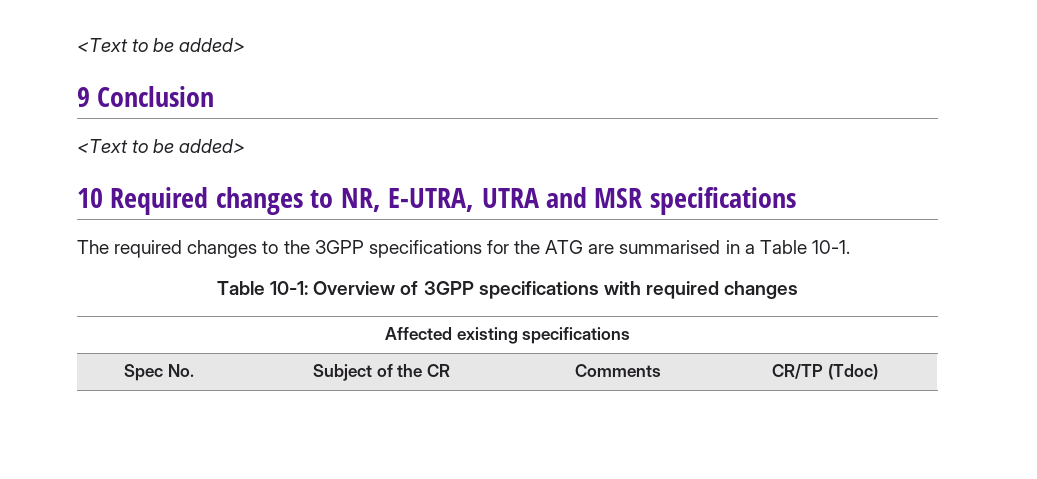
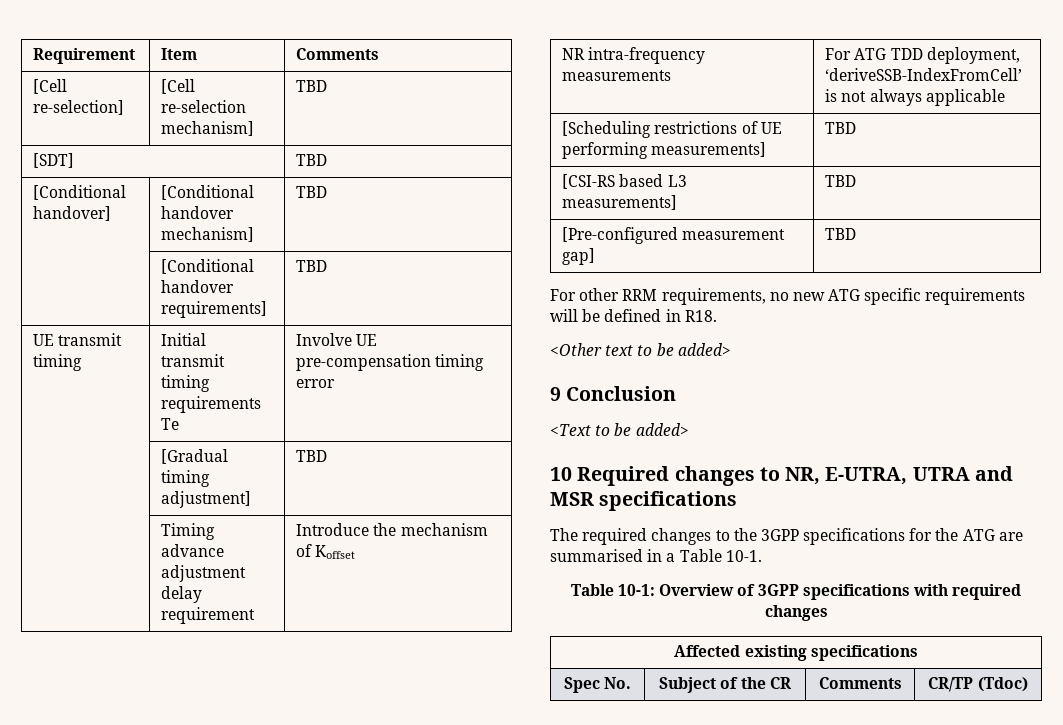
[77,38,128,52] <Text -> [33,48,136,64] [161,48,198,60] [296,48,380,60] [33,79,68,94] [33,100,125,115] [161,79,196,94] [161,100,247,113] [161,121,255,136] [296,80,328,92] [33,153,75,168] [296,154,328,166] [33,185,127,200] [33,206,112,221] [161,185,255,200] [161,206,235,219] [161,227,255,242] [296,186,328,198] [161,259,255,274] [161,280,235,293] [161,301,268,318] [296,260,328,272] [33,333,123,346] [33,354,83,371] [161,333,207,346] [161,354,226,367] [161,375,211,392] [161,396,262,413] [161,418,180,430] [296,333,378,346] [296,354,485,371] [296,379,336,388] [161,449,229,464] [161,470,211,487] [161,491,252,508] [296,450,328,462] [161,523,216,540] [161,544,225,557] [161,565,247,582] [161,586,203,603] [161,607,256,624] [296,523,488,536] [296,544,356,559] [562,47,706,64] [562,70,672,81] [825,47,1020,64] [825,68,1023,81] [825,89,1005,106] [562,121,782,138] [562,142,767,159] [825,122,857,134] [562,174,687,189] [562,195,678,210] [825,175,857,187] [562,227,786,244] [562,248,596,265] [825,228,857,240] [550,288,1026,305] [550,309,717,322] [550,343,634,356] Requirement | Item | Comments // [Cell re-selection] | [Cell re-selection mechanism] | TBD // [SDT] | TBD // [Conditional handover] | [Conditional handover mechanism] | TBD // | [Conditional handover requirements] | TBD // UE transmit timing | Initial transmit timing requirements Te | Involve UE pre-compensation timing error // | [Gradual timing adjustment] | TBD // | Timing advance adjustment delay requirement | Introduce the mechanism of Koffset // NR intra-frequency measurements | For ATG TDD deployment, ‘deriveSSB-IndexFromCell’ is not always applicable // [Scheduling restrictions of UE performing measurements] | TBD // [CSI-RS based L3 measurements] | TBD // [Pre-configured measurement gap] | TBD // For other RRM requirements, no new ATG specific requirements will be defined in R18. // <Other text

